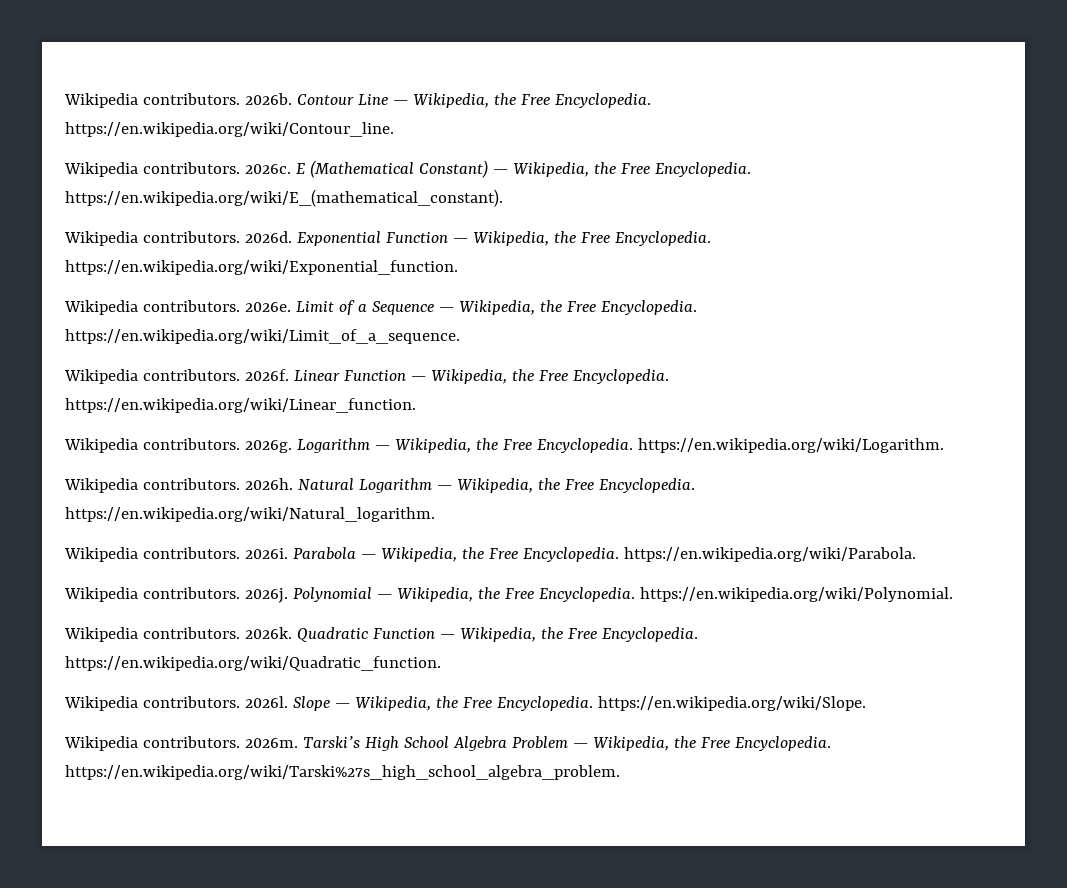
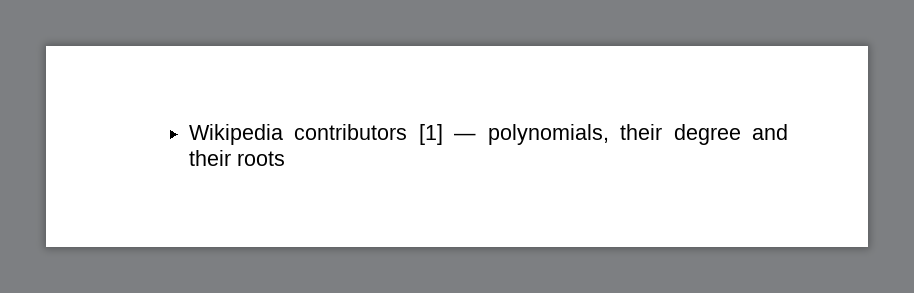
[64,93,651,108] [65,122,394,137] [64,160,751,178] [65,189,503,207] [64,231,711,246] [65,260,458,275] [64,300,697,315] [65,329,460,344] [64,369,669,384] [65,398,416,413] [64,438,944,453] [64,478,695,493] [65,507,435,522] [64,547,916,562] [64,587,953,603] [64,627,698,642] [65,656,441,671] [64,696,866,711] [64,736,831,751] [65,765,620,780] Wikipedia contributors. 2026b. Contour Line — Wikipedia, the Free Encyclopedia. https://en.wikipedia.org/wiki/Contour_line. // Wikipedia contributors. 2026c. E (Mathematical Constant) — Wikipedia, the Free Encyclopedia. https://en.wikipedia.org/wiki/E_(mathematical_constant). // Wikipedia contributors. 2026d. Exponential Function — Wikipedia, the Free Encyclopedia. https://en.wikipedia.org/wiki/Exponential_function. // Wikipedia contributors. 2026e. Limit of a Sequence — Wikipedia, the Free Encyclopedia. https://en.wikipedia.org/wiki/Limit_of_a_sequence. // Wikipedia contributors. 2026f. Linear Function — Wikipedia, the Free Encyclopedia. https://en.wikipedia.org/wiki/Linear_function. // Wikipedia contributors. 2026g. Logarithm — Wikipedia, the Free Encyclopedia. https://en.wikipedia.org/wiki/Logarithm. // Wikipedia contributors. 2026h. Natural Logarithm — Wikipedia, the Free Encyclopedia. https://en.wikipedia.org/wiki/Natural_logarithm. // Wikipedia contributors. 2026i. Parabola — Wikipedia, the Free Encyclopedia. https://en.wikipedia.org/wiki/Parabola. // Wikipedia contributors. 2026j. Polynomial — Wikipedia, the Free Encyclopedia. https://en.wikipedia.org/wiki/Polynomial. // Wikipedia contributors. 2026k. Quadratic Function — Wikipedia, the Free Encyclopedia. https://en.wikipedia.org/wiki/Quadratic_function. // Wikipedia contributors. 2026l. Slope — Wikipedia, the Free Encyclopedia. https://en.wikipedia.org/wiki/Slope. // Wikipedia contributors. 2026m. Tarski’s High School Algebra Problem — Wikipedia, the Free Encyclopedia. https://en.wikipedia.org/wiki/Tarski%27s_high_school_algebra_problem. -> [188,124,788,145] [188,150,285,166] Wikipedia contributors [1] — polynomials, their degree and their roots

